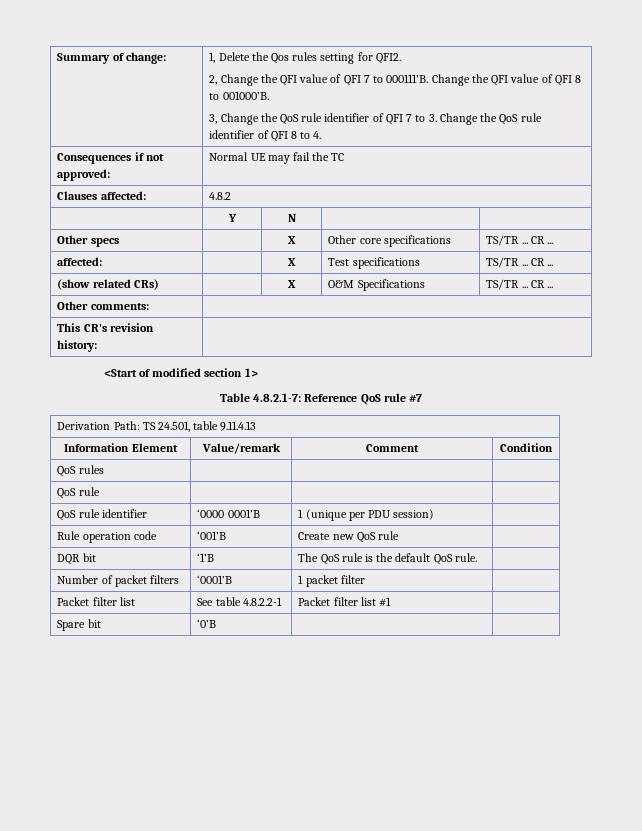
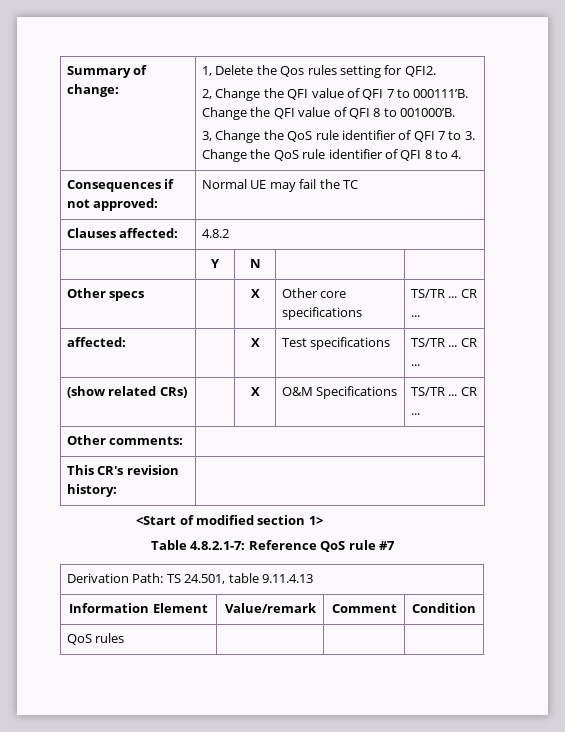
[57,487,100,499] [57,509,147,521] [197,509,260,518] [298,509,435,521] [57,531,157,543] [197,531,227,540] [298,531,399,543] [57,553,96,565] [197,553,215,562] [298,553,477,565] [57,575,179,587] [197,575,233,584] [298,575,365,587] [57,597,135,606] [197,597,282,606] [298,597,391,607] [57,619,101,631] [197,619,217,628] // QoS rule | | | // QoS rule identifier | ‘0000 0001’B | 1 (unique per PDU session) | // Rule operation code | ‘001’B | Create new QoS rule | // DQR bit | ‘1’B | The QoS rule is the default QoS rule. | // Number of packet filters | ‘0001’B | 1 packet filter | // Packet filter list | See table 4.8.2.2-1 | Packet filter list #1 | // Spare bit | ‘0’B | | -> (125, 638) none

